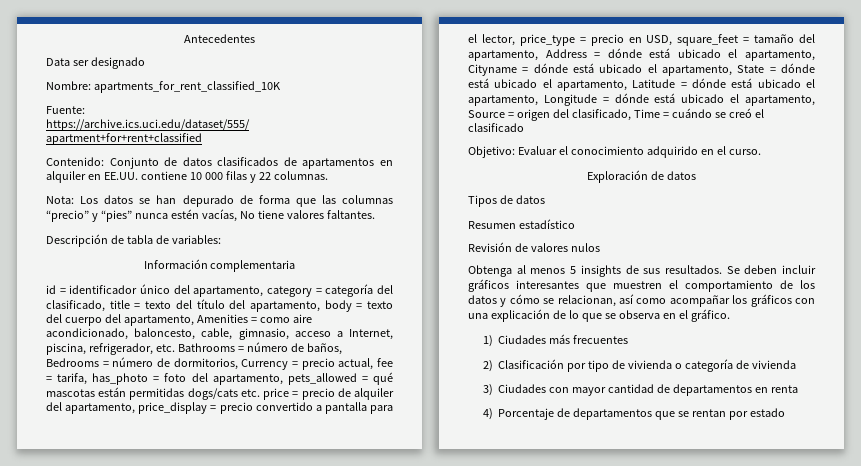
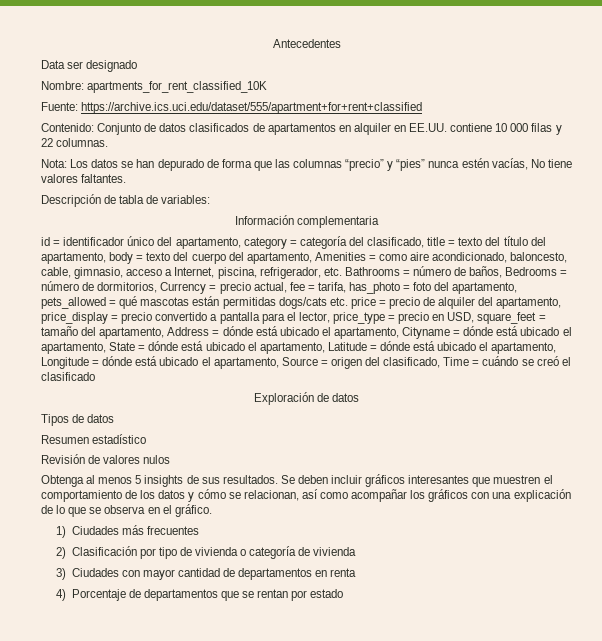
[468,146,761,158] // Objetivo: Evaluar el conocimiento adquirido en el curso. -> (95, 376) none

